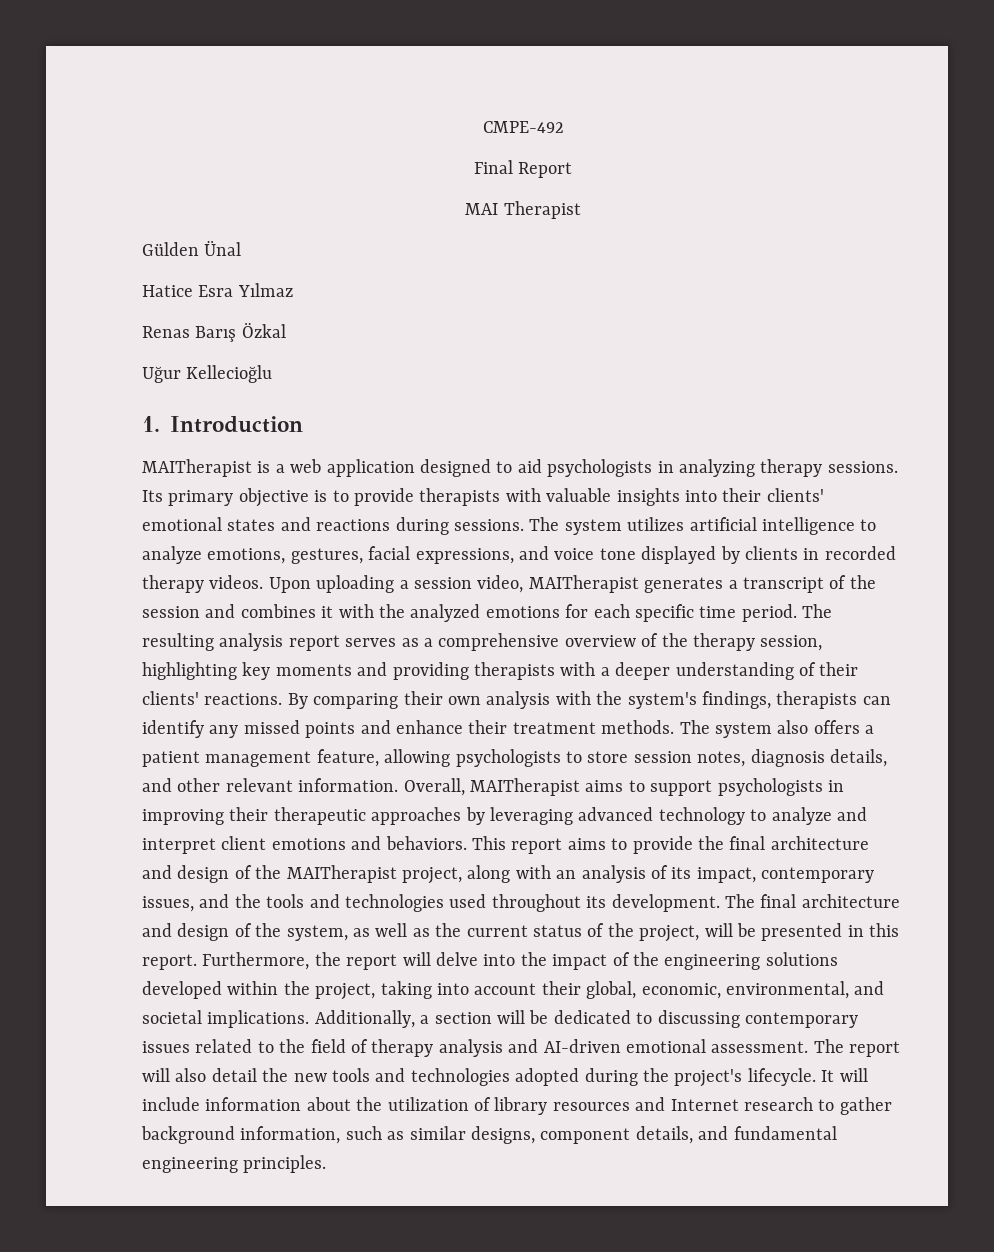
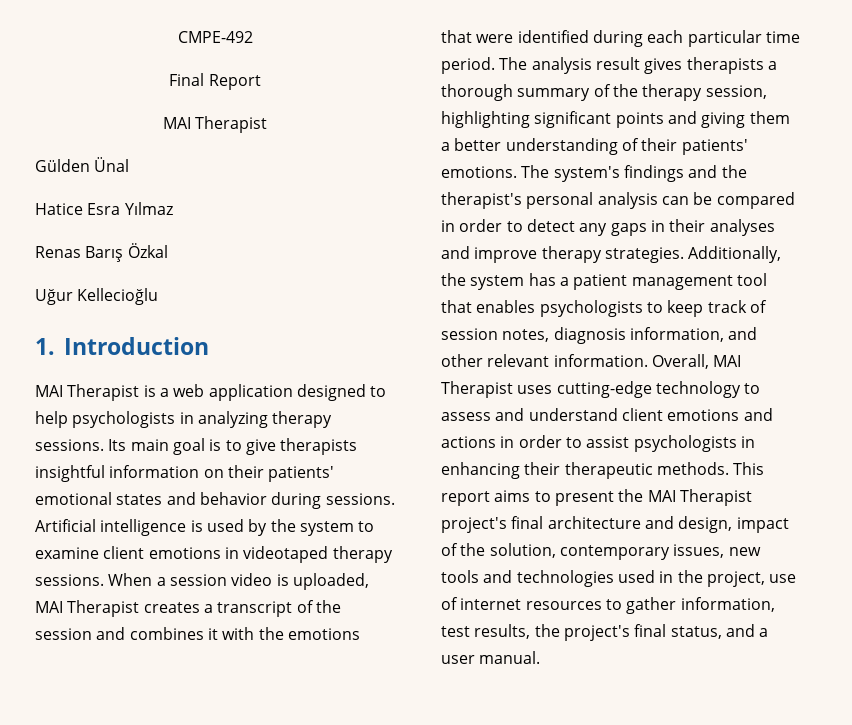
[142,459,252,477] MAITherapist -> [35,384,140,401] MAI Therapist
[517,459,542,473] aid -> [35,411,68,428] help
[168,488,824,507] primary objective is to provide therapists with valuable insights into their clients' -> [130,438,358,455] [35,465,335,482] main goal is to give therapists insightful information on their patients'
[316,519,391,531] reactions -> [199,492,267,505] behavior
[529,517,877,535] [142,546,896,564] [142,575,724,593] The system utilizes artificial intelligence to analyze emotions, gestures, facial expressions, and voice tone displayed by clients in recorded therapy videos. Upon uploading a session video, MAITherapist generates -> [35,519,375,536] [35,546,393,563] [35,573,369,590] [35,600,200,617] Artificial intelligence is used by the system to examine client emotions in videotaped therapy sessions. When a session video is uploaded, MAI Therapist creates
[410,604,833,622] [142,633,636,651] analyzed emotions for each specific time period. The resulting analysis report serves as a comprehensive overview -> [287,628,360,640] [441,30,800,47] [441,57,777,74] [441,84,591,101] emotions that were identified during each particular time period. The analysis result gives therapists a thorough summary
[242,662,859,680] [142,691,891,709] [142,720,875,738] [142,749,629,767] key moments and providing therapists with a deeper understanding of their clients' reactions. By comparing their own analysis with the system's findings, therapists can identify any missed points and enhance their treatment methods. The system also offers a patient management feature, allowing psychologists to store -> [534,111,790,128] [441,138,748,155] [441,165,747,182] [441,192,795,209] [441,219,775,236] [441,246,782,263] [441,273,767,290] [441,300,767,317] significant points and giving them a better understanding of their patients' emotions. The system's findings and the therapist's personal analysis can be compared in order to detect any gaps in their analyses and improve therapy strategies. Additionally, the system has a patient management tool that enables psychologists to keep track of
[829,749,887,767] details, -> [629,327,724,342] information,
[470,778,844,796] [142,807,867,825] [142,836,869,854] [142,865,875,884] [142,894,900,912] [142,923,900,942] [142,952,838,970] [142,981,885,1000] [142,1010,858,1028] [142,1039,901,1057] [142,1068,868,1087] [142,1097,892,1115] [141,1126,837,1144] [142,1155,327,1173] MAITherapist aims to support psychologists in improving their therapeutic approaches by leveraging advanced technology to analyze and interpret client emotions and behaviors. This report aims to provide the final architecture and design of the MAITherapist project, along with an analysis of its impact, contemporary issues, and the tools and technologies used throughout its development. The final architecture and design of the system, as well as the current status of the project, will be presented in this report. Furthermore, the report will delve into the impact of the engineering solutions developed within the project, taking into account their global, economic, environmental, and societal implications. Additionally, a section will be dedicated to discussing contemporary issues related to the field of therapy analysis and AI-driven emotional assessment. The report will also detail the new tools and technologies adopted during the project's lifecycle. It will include information about the utilization of library resources and Internet research to gather background information, such as similar designs, component details, and fundamental engineering principles. -> [713,355,742,367] [441,381,761,398] [441,408,773,421] [441,435,755,452] [441,462,765,479] [441,489,752,506] [441,516,789,533] [441,543,761,560] [441,570,797,587] [441,597,775,614] [441,624,769,641] [441,651,541,664] MAI Therapist uses cutting-edge technology to assess and understand client emotions and actions in order to assist psychologists in enhancing their therapeutic methods. This report aims to present the MAI Therapist project's final architecture and design, impact of the solution, contemporary issues, new tools and technologies used in the project, use of internet resources to gather information, test results, the project's final status, and a user manual.

